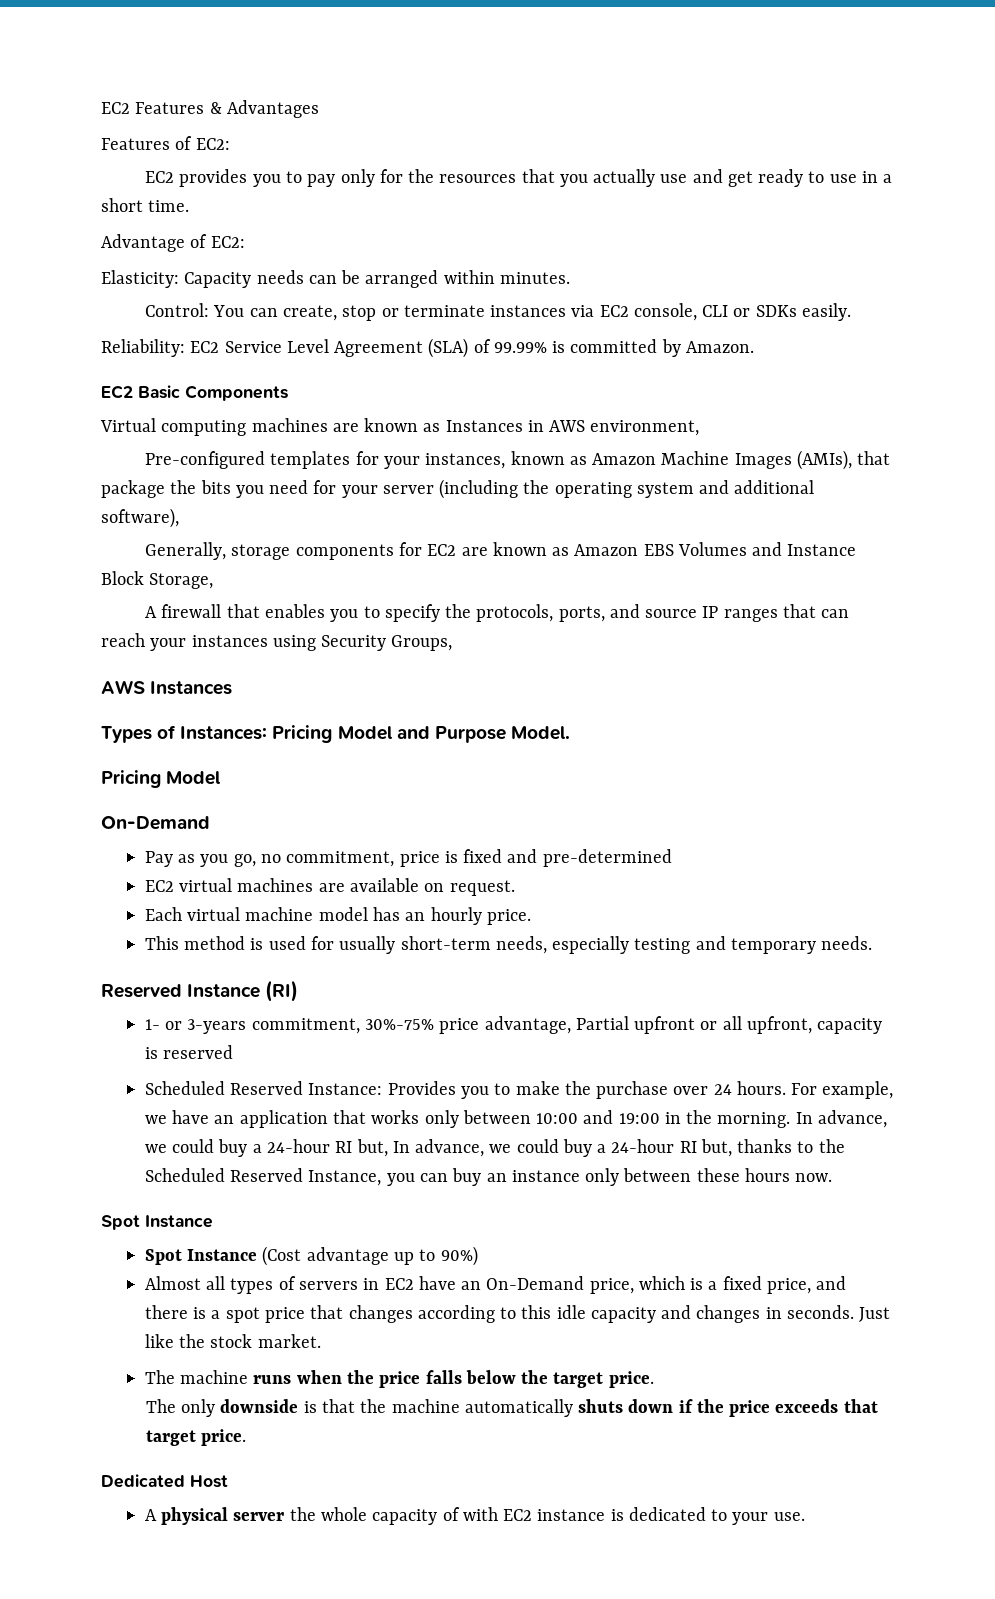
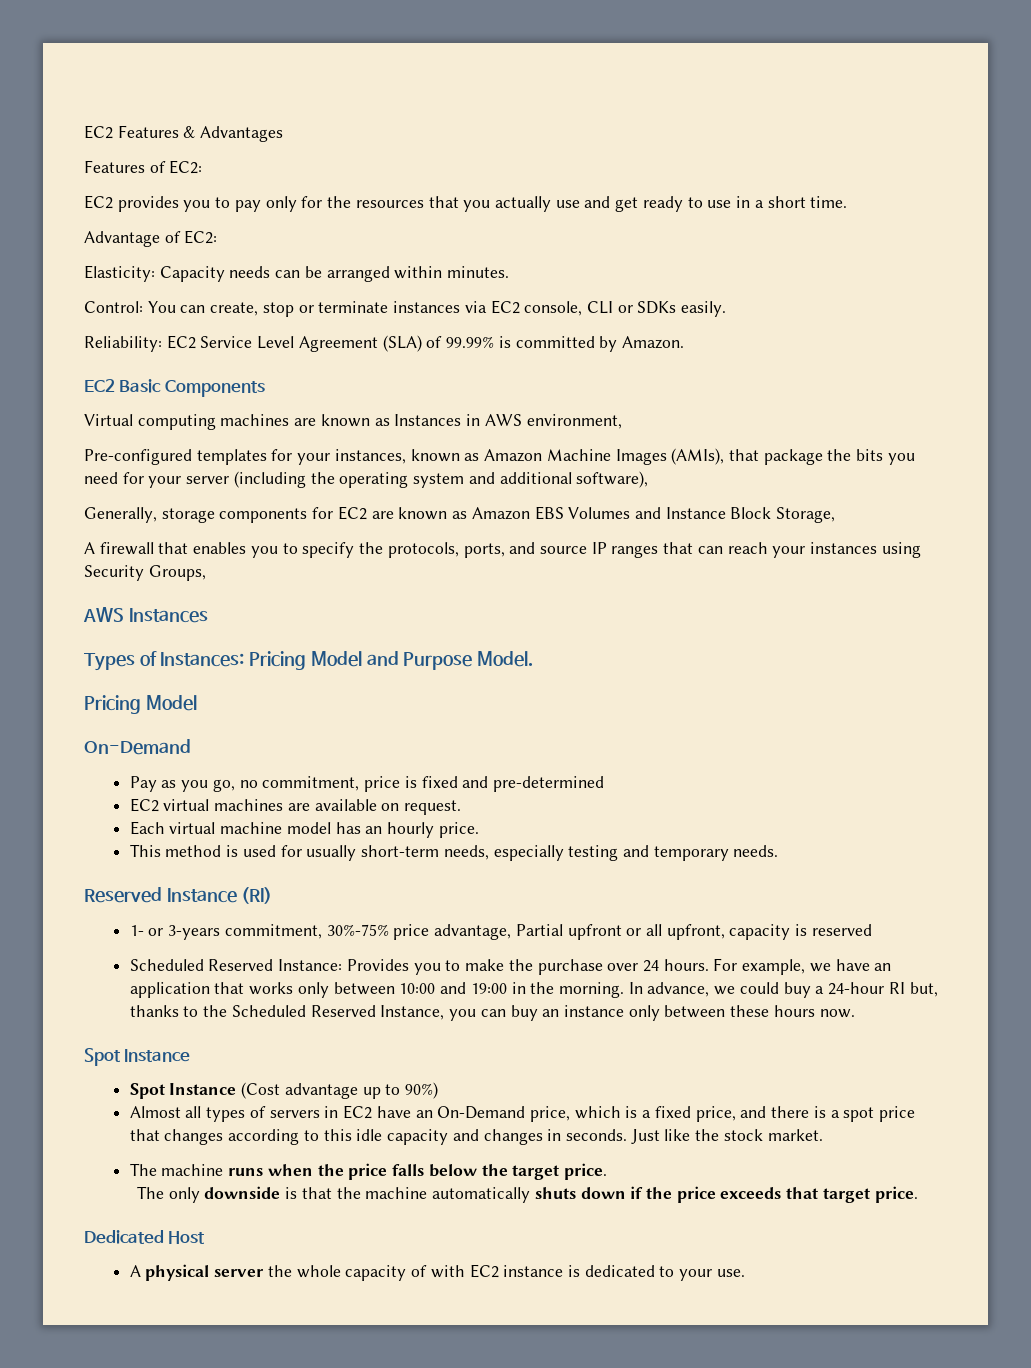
[392,1139,732,1157] In advance, we could buy a 24-hour RI but, -> (938, 989) none

